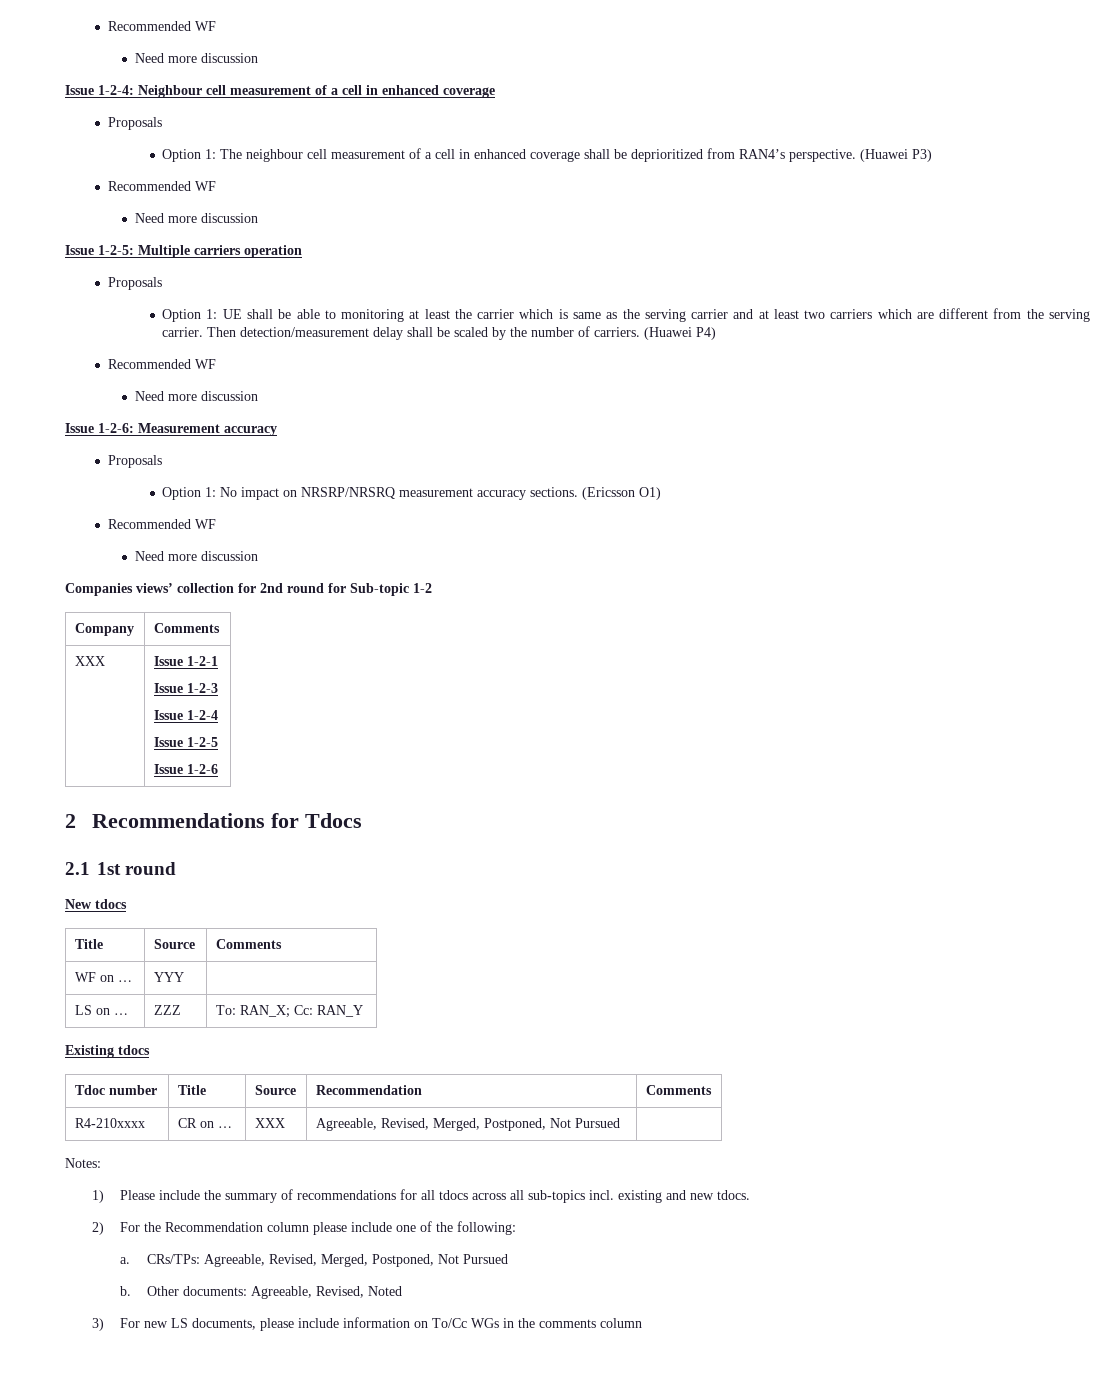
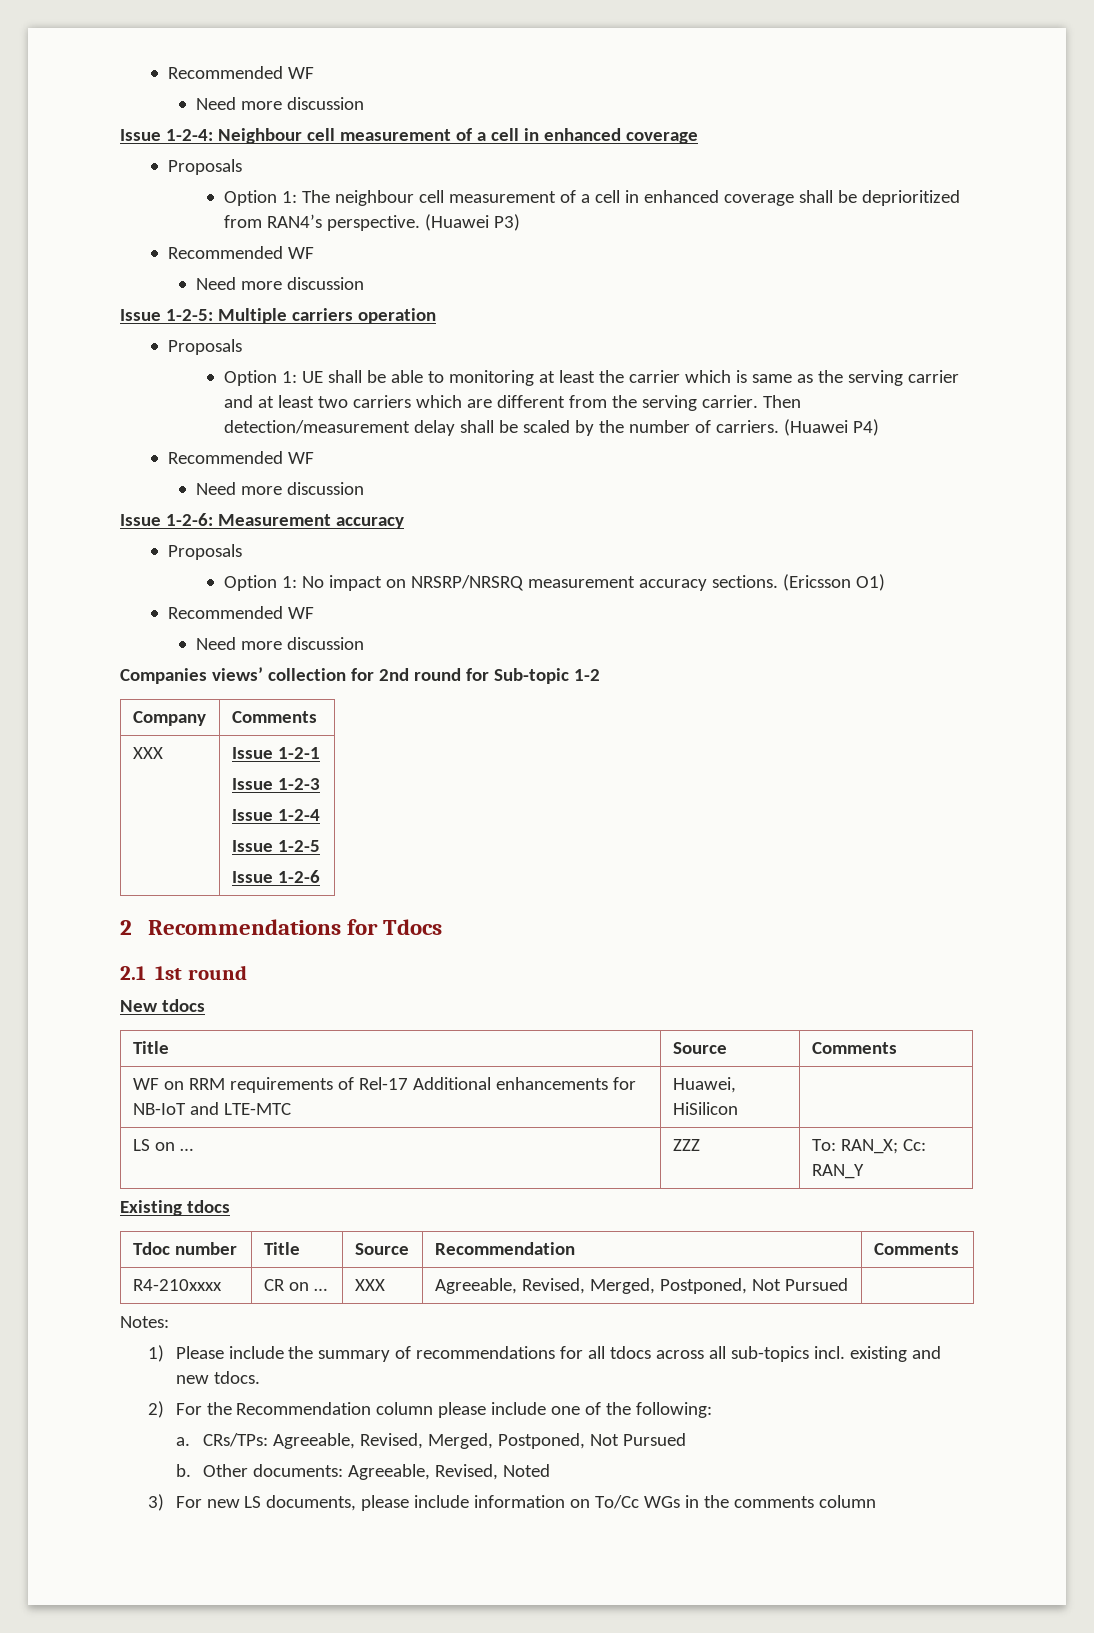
[117,980,132,982] [153,972,184,982] … | YYY -> [188,1077,636,1093] [132,1102,291,1115] [672,1077,736,1093] [672,1102,738,1115] RRM requirements of Rel-17 Additional enhancements for NB-IoT and LTE-MTC | Huawei, HiSilicon

